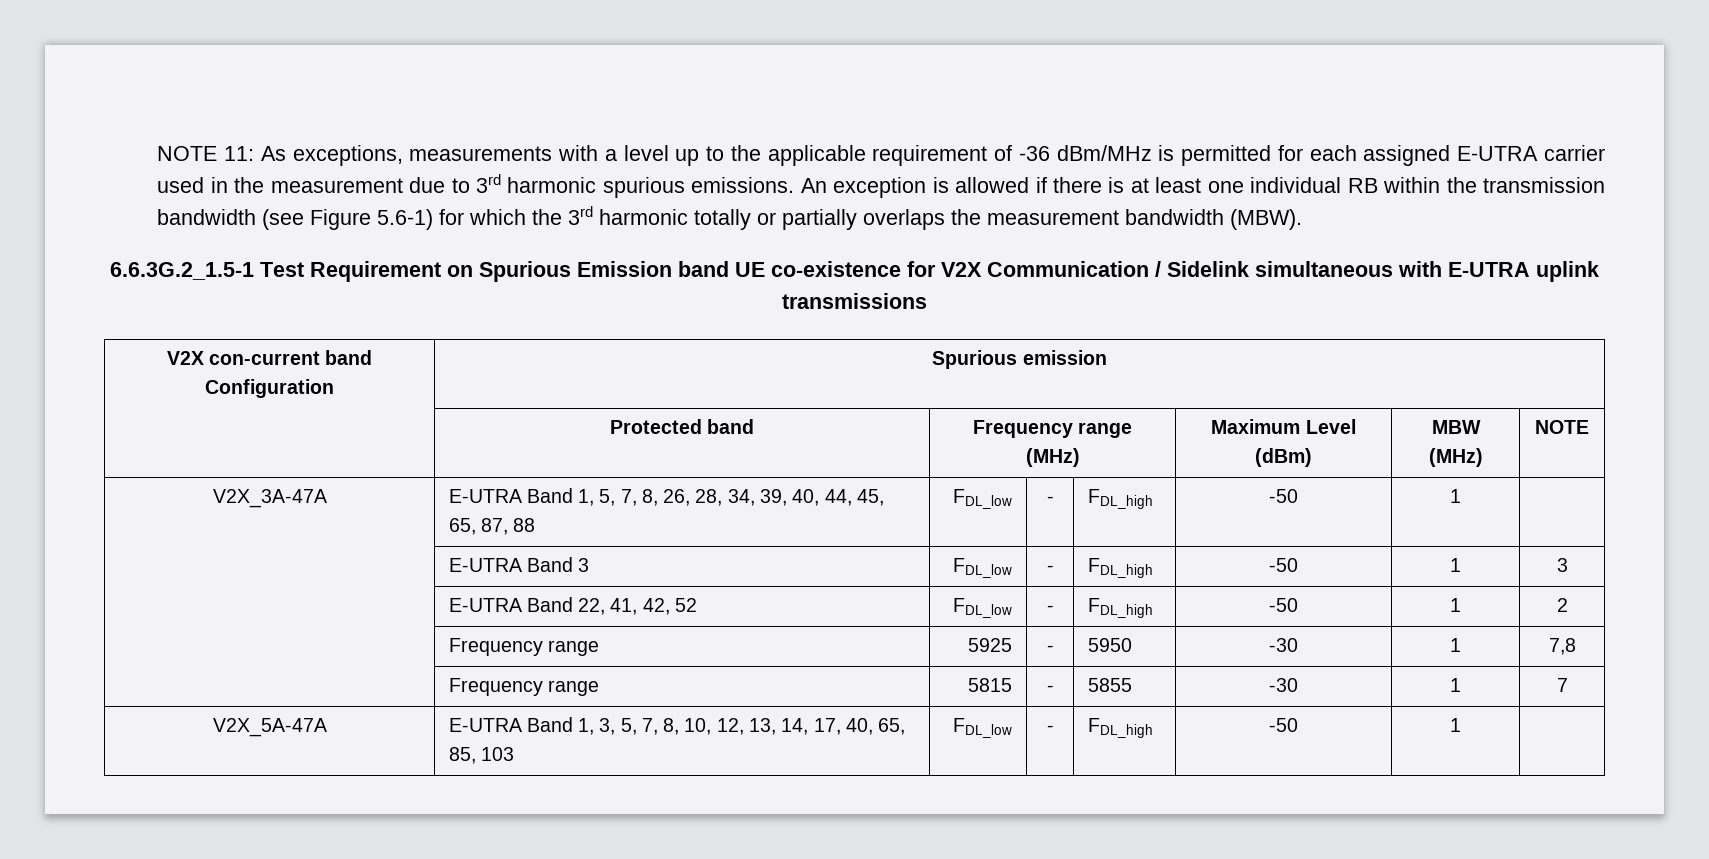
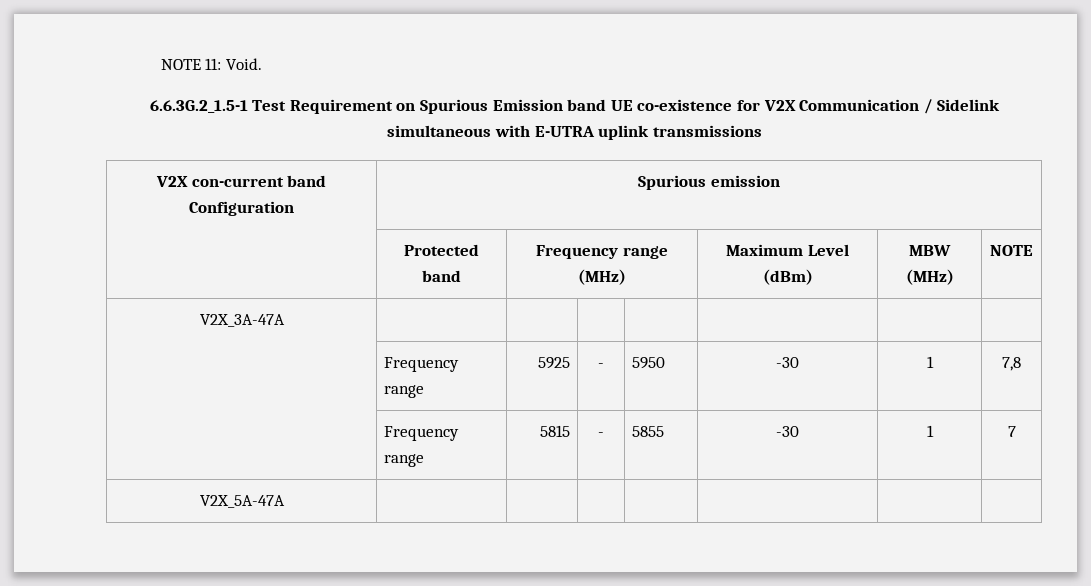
[260,145,1605,166] [157,174,1605,198] [157,206,1303,230] As exceptions, measurements with a level up to the applicable requirement of -36 dBm/MHz is permitted for each assigned E-UTRA carrier used in the measurement due to 3rd harmonic spurious emissions. An exception is allowed if there is at least one individual RB within the transmission bandwidth (see Figure 5.6-1) for which the 3rd harmonic totally or partially overlaps the measurement bandwidth (MBW). -> [226,58,263,70] Void.
[448,488,884,506] [448,518,536,535] [953,489,1013,509] [1046,496,1054,503] [1087,489,1153,509] [1269,489,1298,503] [1450,489,1461,503] [448,557,590,572] [953,558,1013,578] [1046,565,1054,572] [1087,558,1153,578] [1269,558,1298,572] [1450,558,1461,572] [1556,558,1568,572] [448,597,697,615] [953,598,1013,618] [1046,605,1054,612] [1087,598,1153,618] [1269,598,1298,612] [1450,598,1461,612] [1556,598,1568,612] E-UTRA Band 1, 5, 7, 8, 26, 28, 34, 39, 40, 44, 45, 65, 87, 88 | FDL_low | - | FDL_high | -50 | 1 | // | E-UTRA Band 3 | FDL_low | - | FDL_high | -50 | 1 | 3 // | E-UTRA Band 22, 41, 42, 52 | FDL_low | - | FDL_high | -50 | 1 | 2 -> (285, 320) | | | | | |
[448,717,906,735] [448,747,514,764] [953,718,1013,738] [1046,725,1054,732] [1087,718,1153,738] [1269,718,1298,732] [1450,718,1461,732] E-UTRA Band 1, 3, 5, 7, 8, 10, 12, 13, 14, 17, 40, 65, 85, 103 | FDL_low | - | FDL_high | -50 | 1 -> (285, 501) | | | | |

